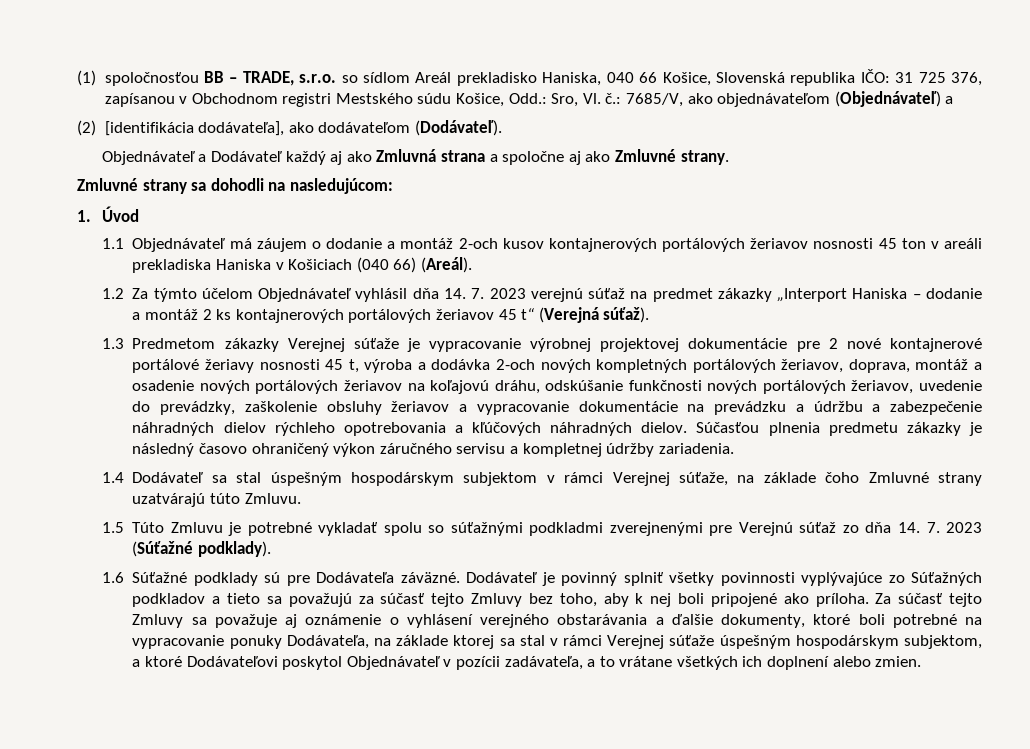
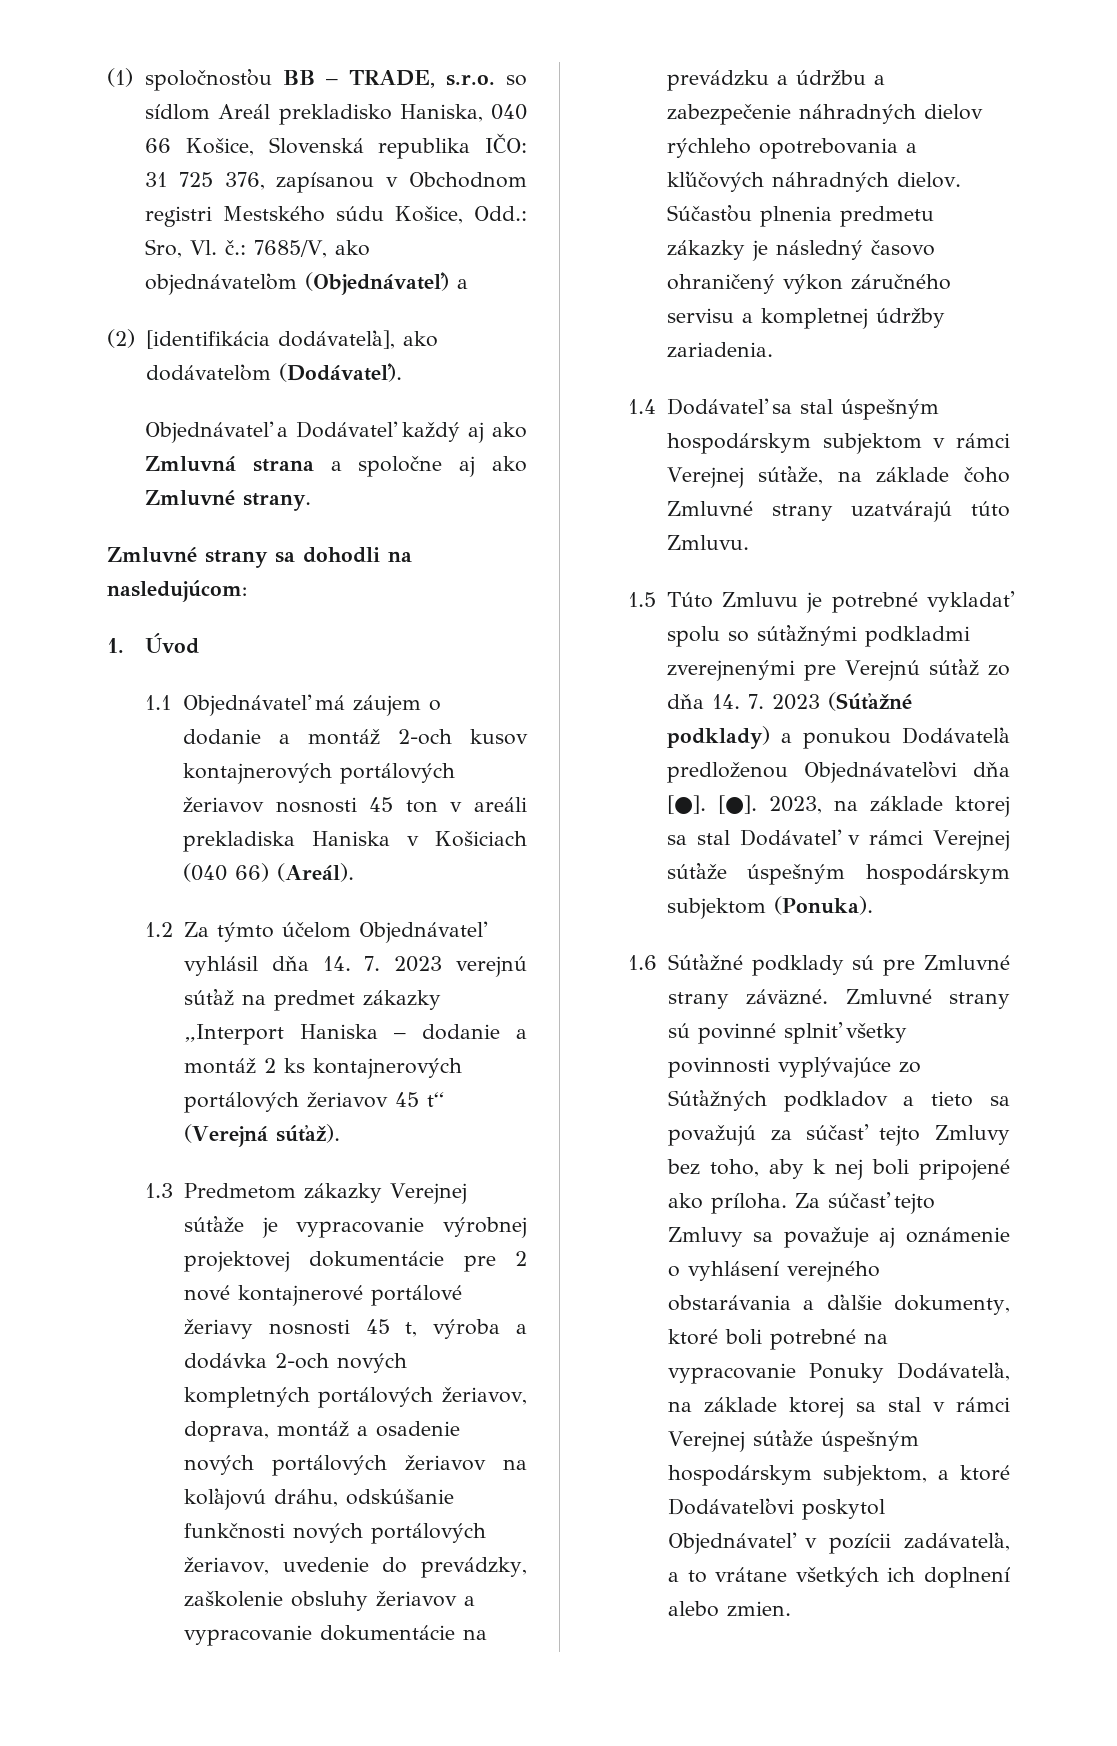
[197,541,271,557] podklady). -> [666,726,1010,749] [666,761,1010,783] [666,795,1010,817] [666,829,1011,851] [666,863,1010,885] [666,896,873,919] podklady) a ponukou Dodávateľa predloženou Objednávateľovi dňa [●]. [●]. 2023, na základe ktorej sa stal Dodávateľ v rámci Verejnej súťaže úspešným hospodárskym subjektom (Ponuka).
[316,572,618,586] Dodávateľa záväzné. Dodávateľ je povinný -> [924,955,1010,970] [667,989,1010,1009] [667,1023,776,1044] Zmluvné strany záväzné. Zmluvné strany sú povinné
[229,635,282,649] ponuky -> [808,1363,884,1383] Ponuky

